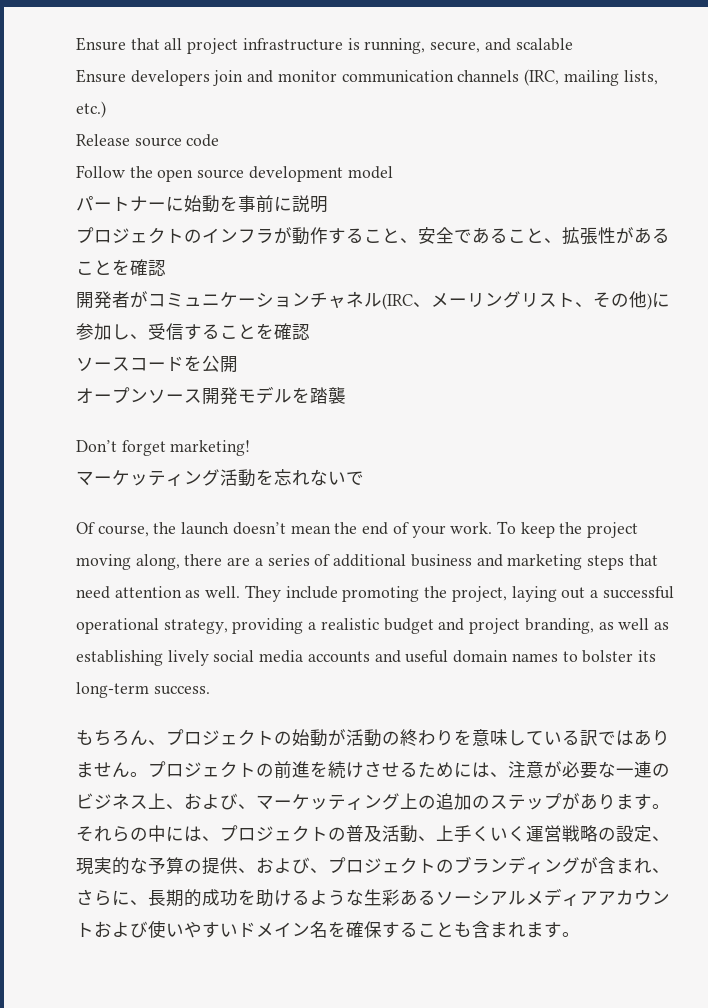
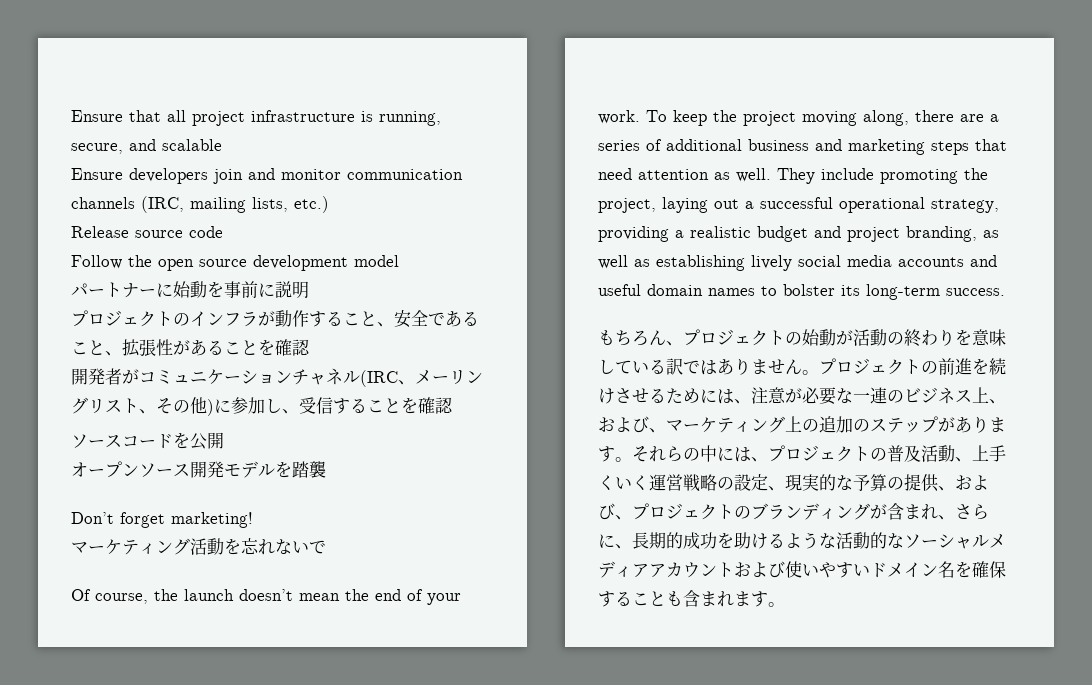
[130,474,148,486] ッ -> (122, 546) none
[310,798,328,810] ッ -> (717, 424) none
[364,889,508,906] 生彩あるソーシア -> [836,532,972,549] 活動的なソーシャ

